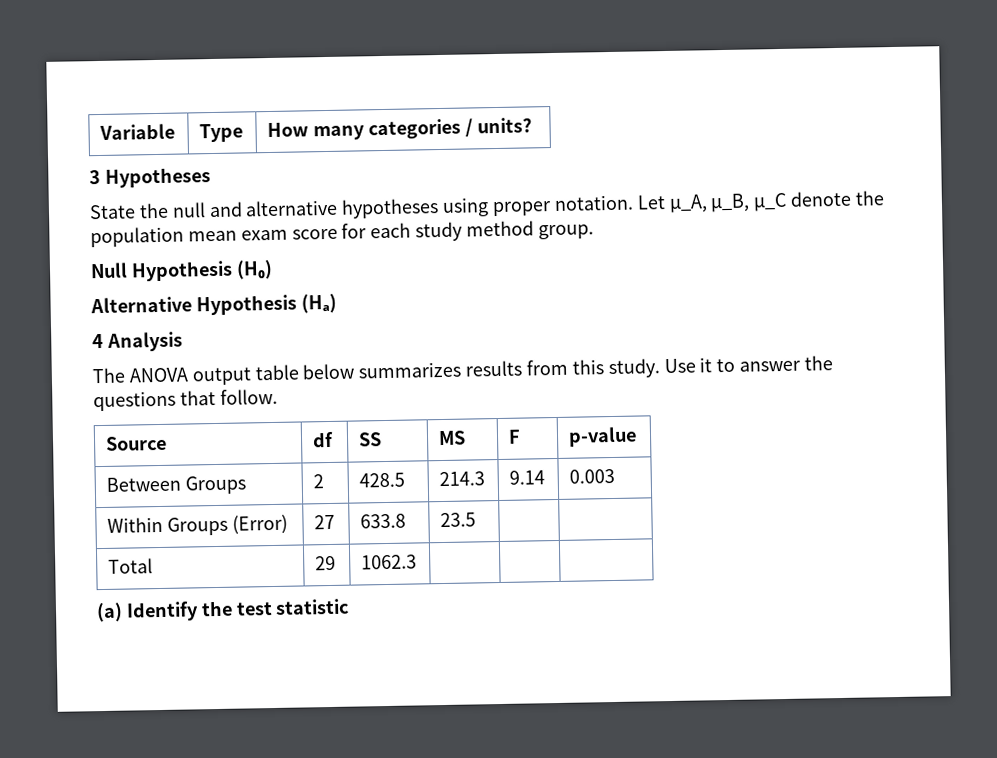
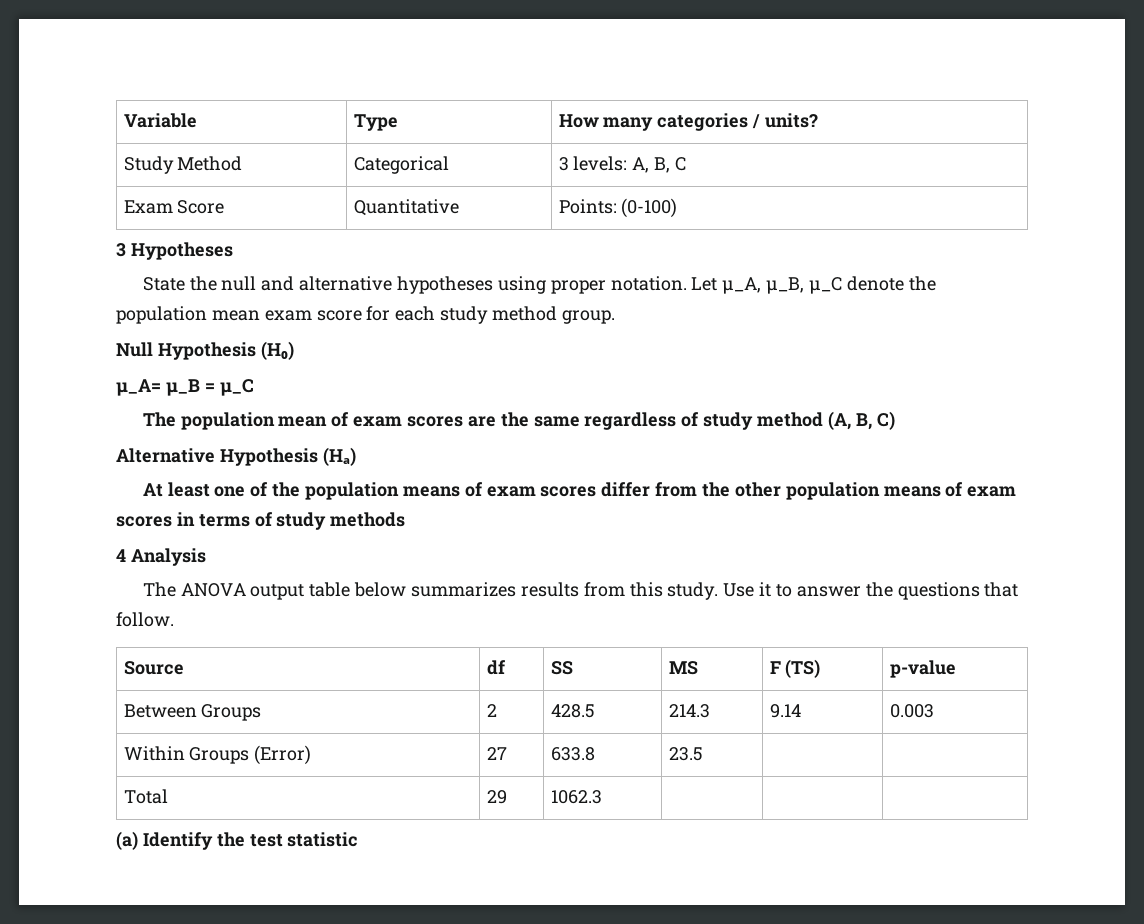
(532, 125) none -> [123,156,243,174] [353,156,449,174] [558,156,686,173] [123,200,225,214] [353,199,459,216] [558,198,678,218] // Study Method | Categorical | 3 levels: A, B, C // Exam Score | Quantitative | Points: (0-100)
[90,293,337,316] Alternative Hypothesis (Hₐ) -> [116,379,254,396] [142,411,895,430] [116,447,356,466] [142,482,1017,500] [116,512,406,530] μ_A= μ_B = μ_C // The population mean of exam scores are the same regardless of study method (A, B, C) // Alternative Hypothesis (Hₐ) // At least one of the population means of exam scores differ from the other population means of exam scores in terms of study methods
(522, 436) none -> [785,659,821,678] (TS)

